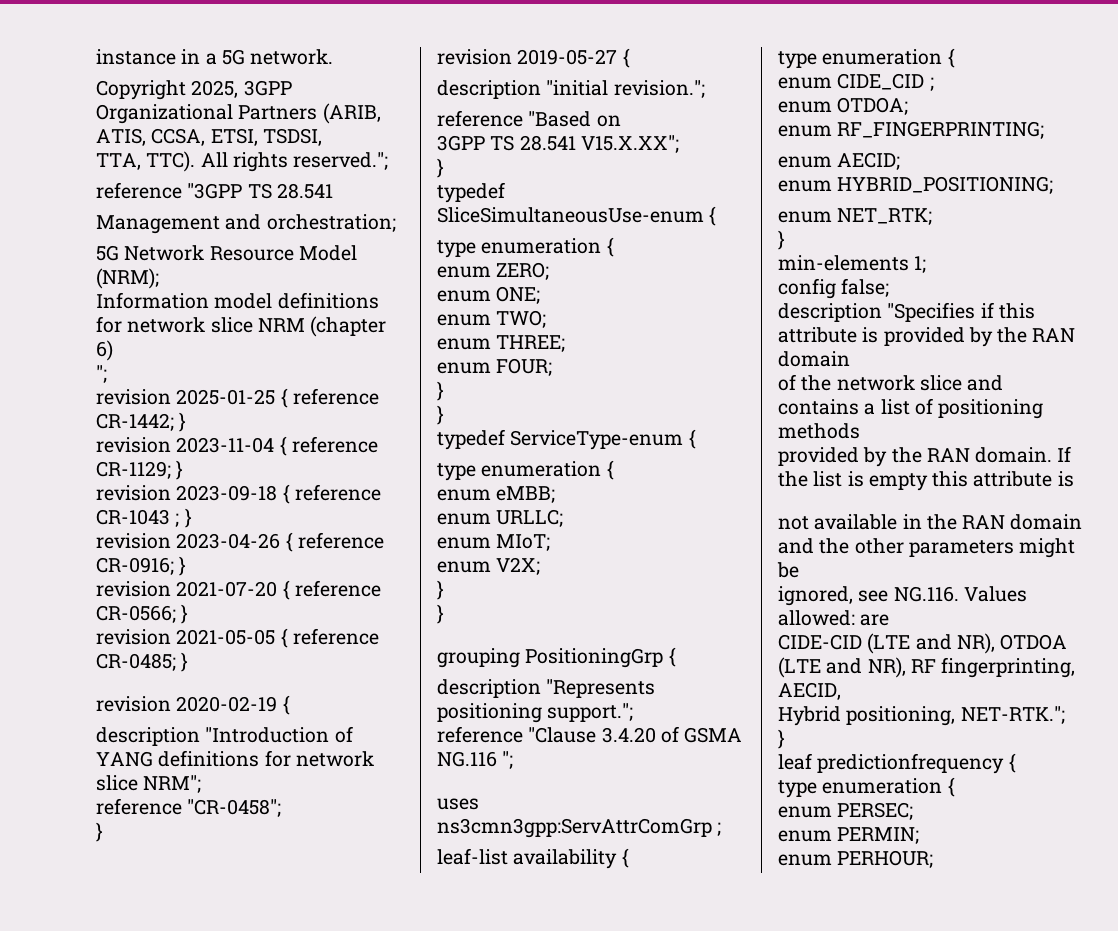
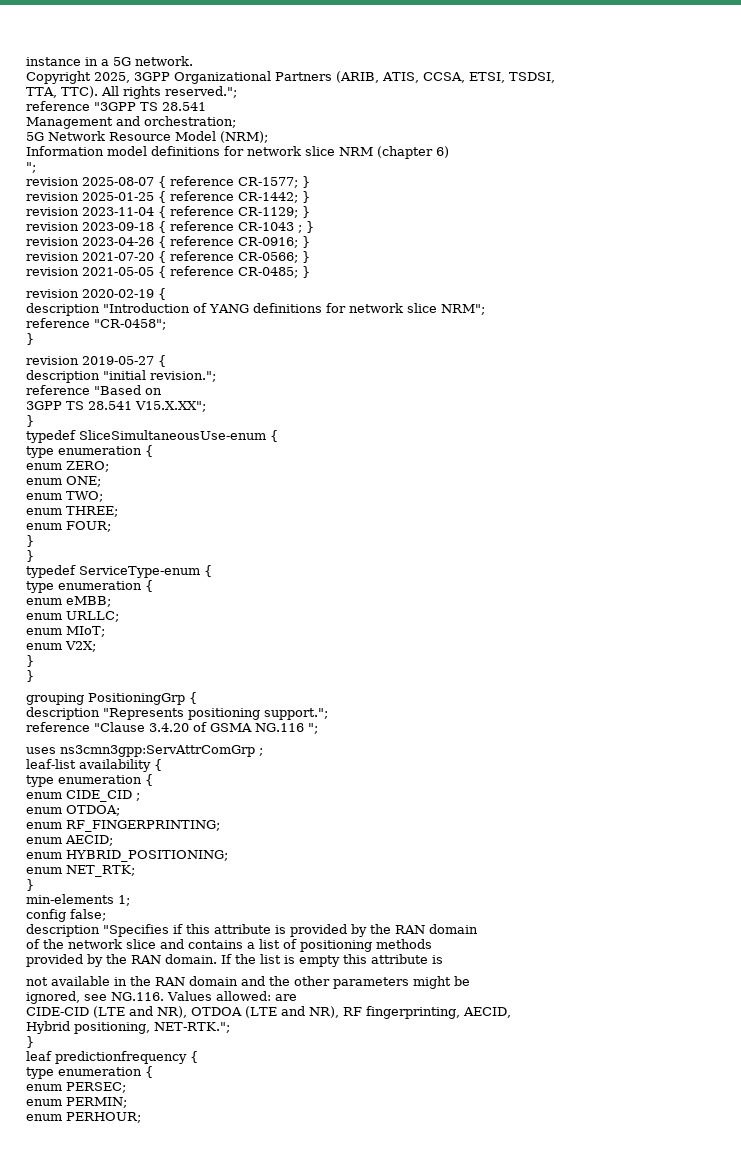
(107, 374) none -> [26,176,310,188] // revision 2025-08-07 { reference CR-1577; }

